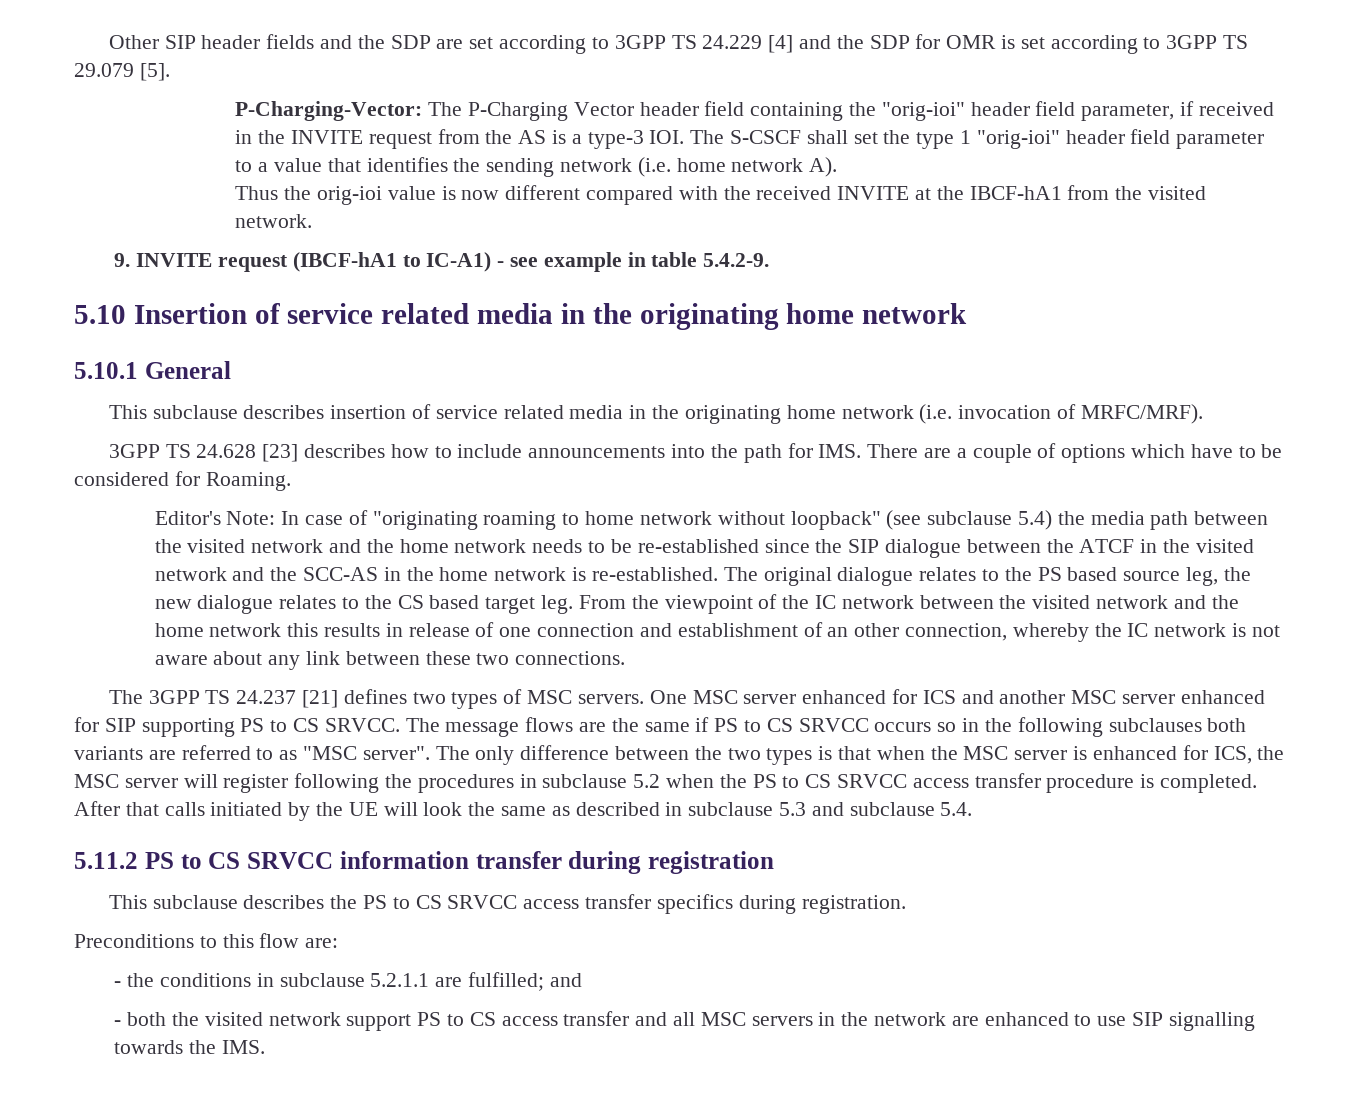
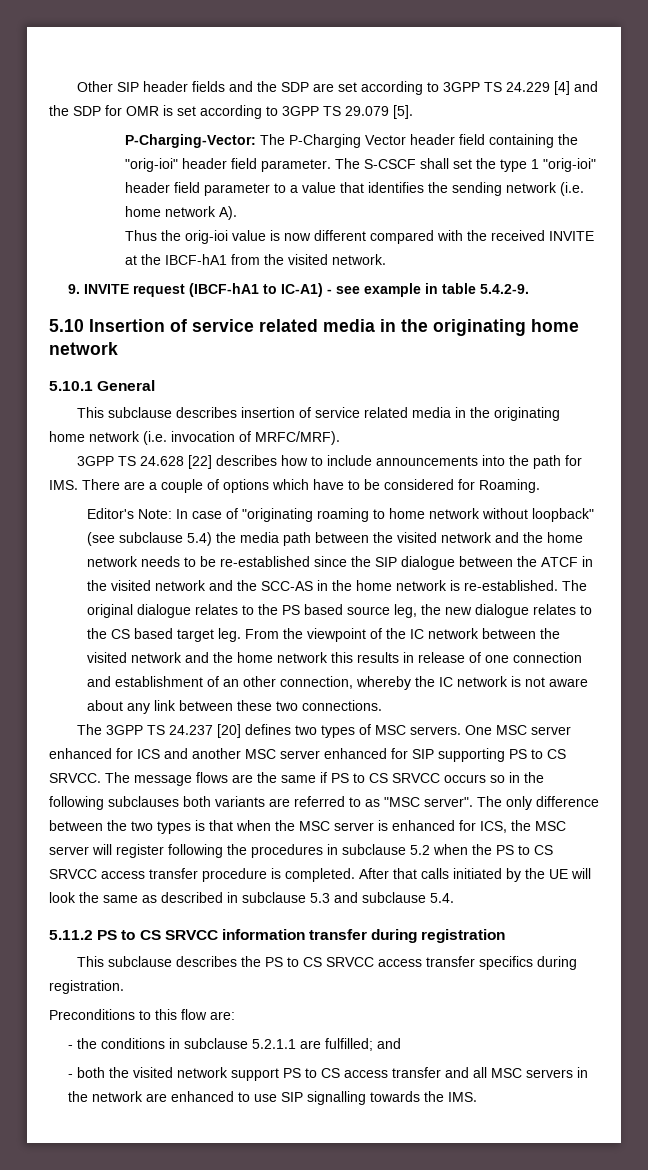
[1081,101,1274,121] [235,129,685,149] parameter, if received in the INVITE request from the AS is a type-3 IOI. -> [261,159,332,172] parameter.
[262,444,299,462] [23] -> [187,455,212,469] [22]
[302,690,339,708] [21] -> [216,724,241,738] [20]

